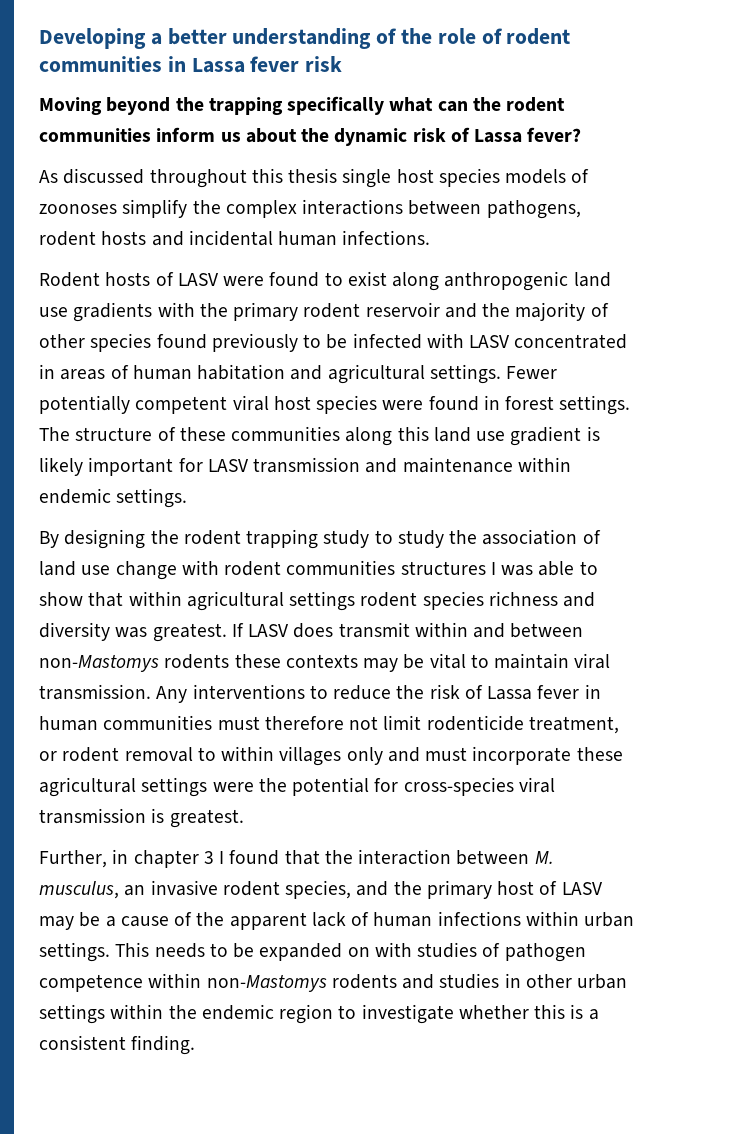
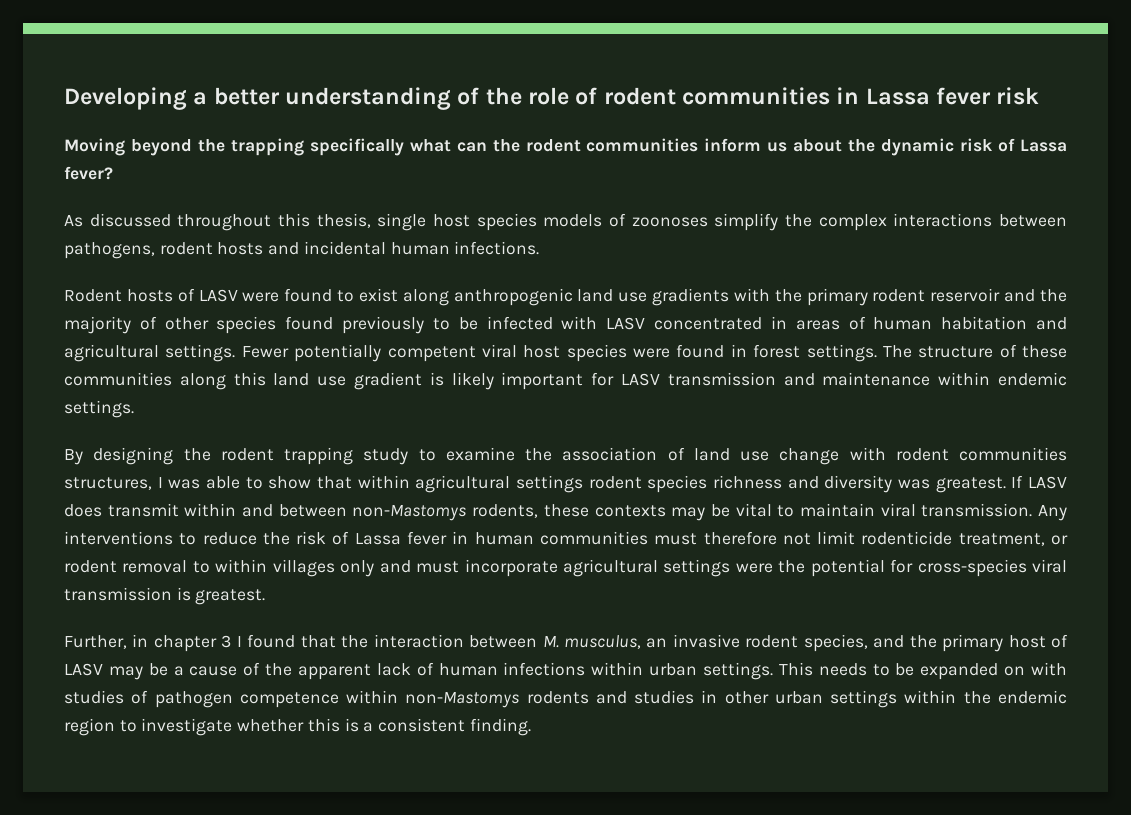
[288,168,338,183] thesis -> [316,213,371,228] thesis,
[397,530,444,548] study -> [445,447,515,461] examine
[400,561,486,575] structures -> [64,477,152,490] structures,
[164,654,230,669] rodents -> [472,504,539,518] rodents,
[576,747,623,761] these -> (558, 568) none

